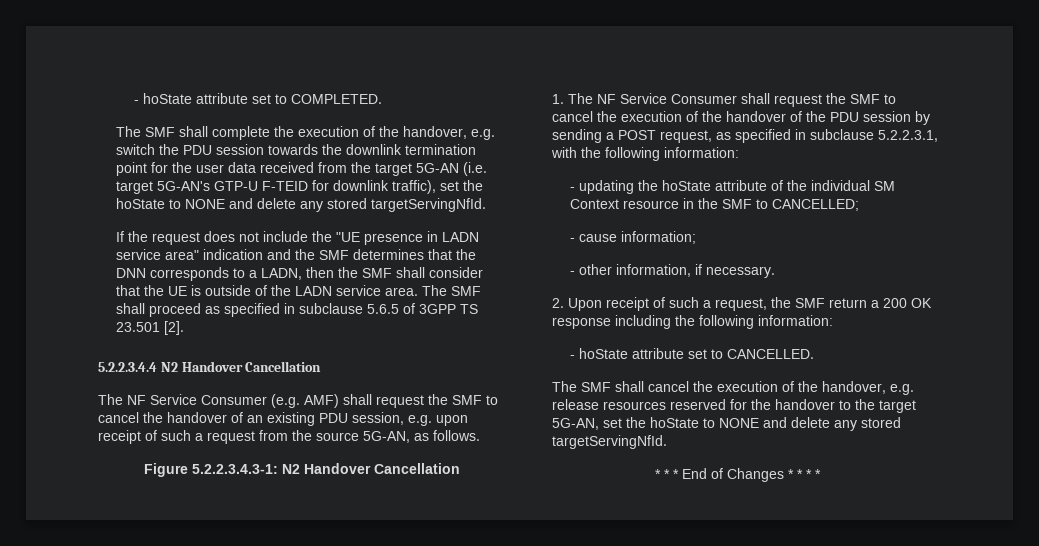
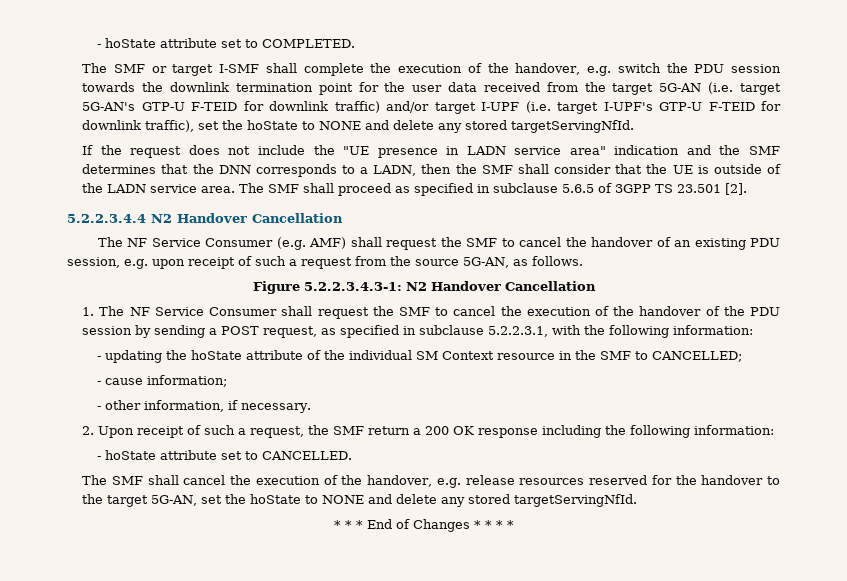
(176, 132) none -> [151,64,260,76] or target I-SMF
(390, 185) none -> [334,101,781,114] [82,120,142,130] traffic) and/or target I-UPF (i.e. target I-UPF's GTP-U F-TEID for downlink

